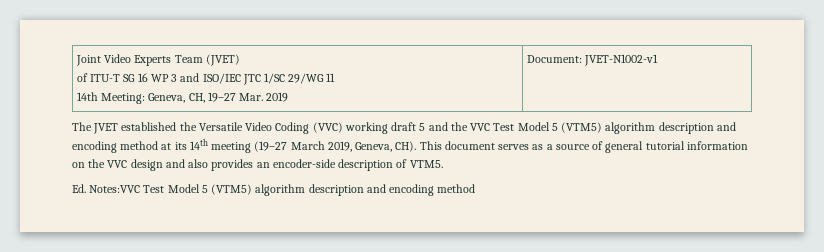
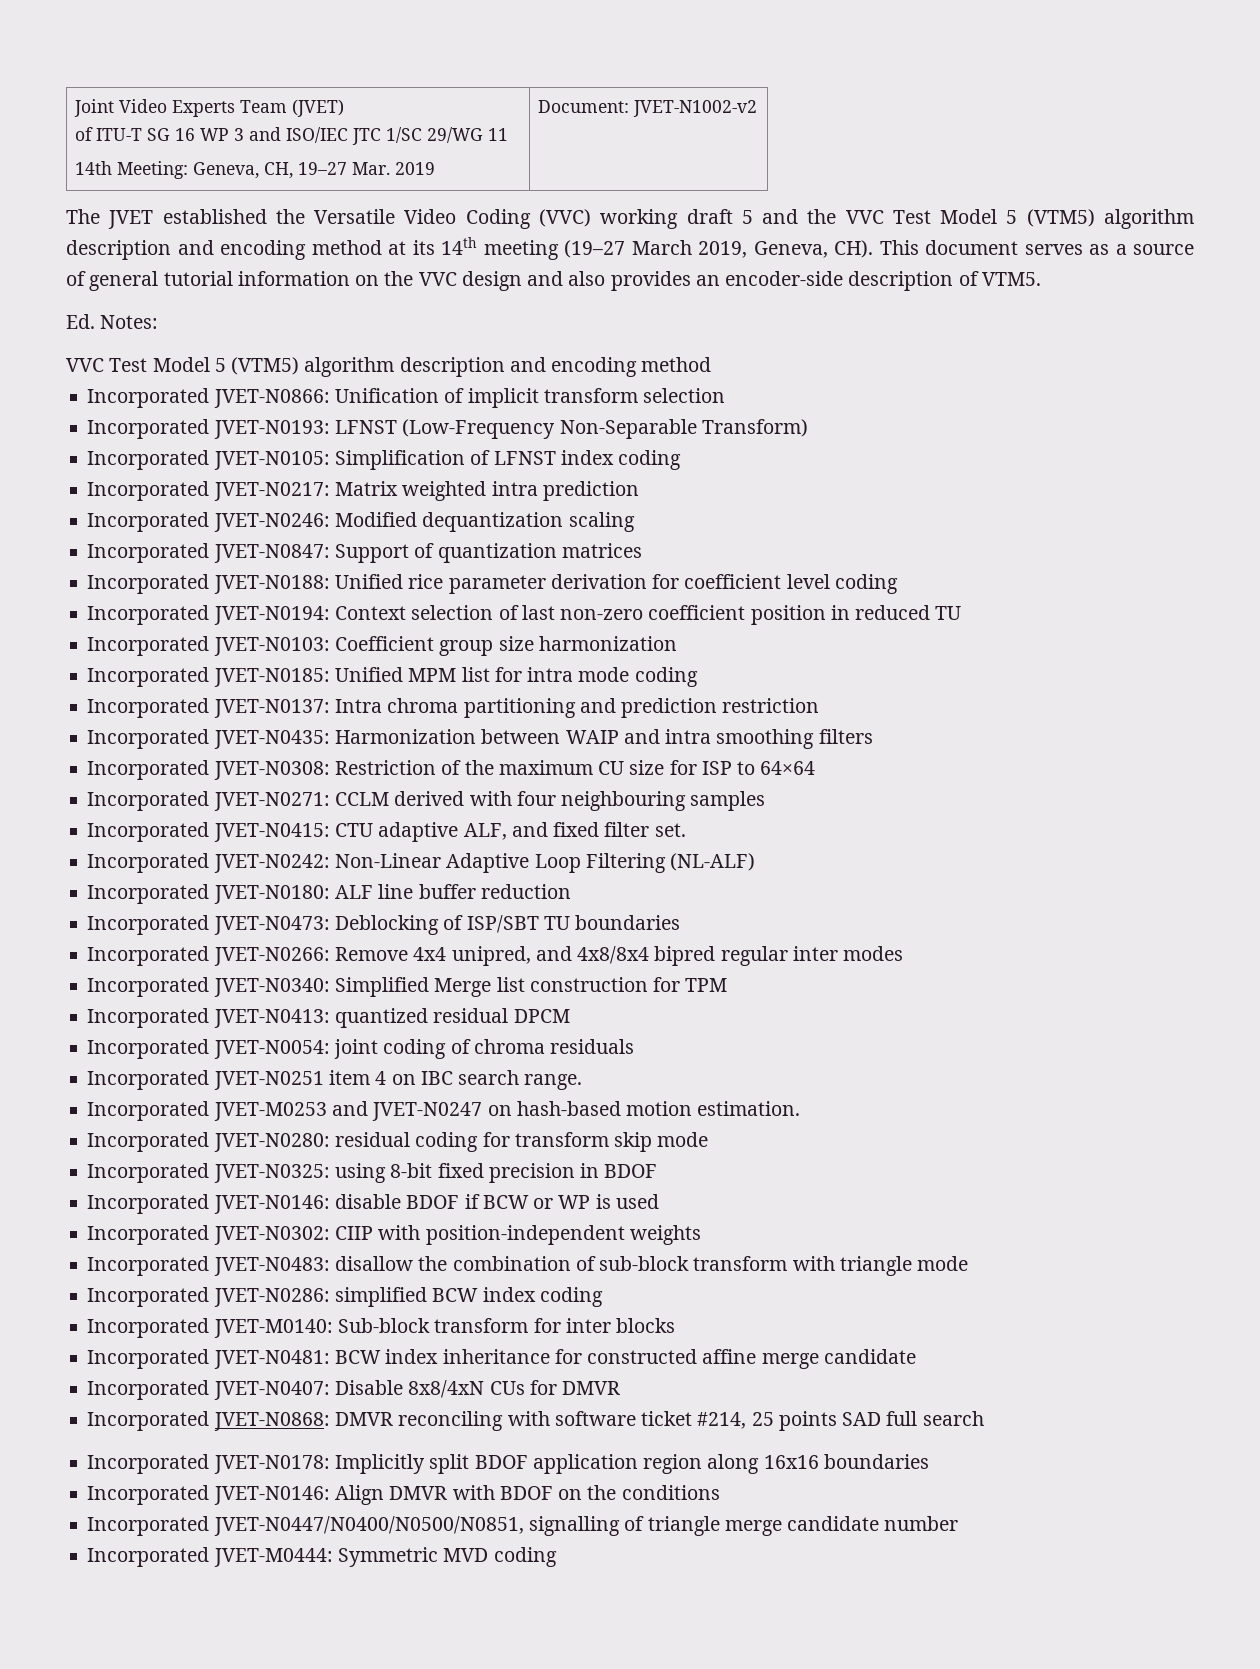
[584,54,659,66] JVET-N1002-v1 -> [632,100,757,117] JVET-N1002-v2
[89,184,476,196] Notes:VVC Test Model 5 (VTM5) algorithm description and encoding method -> [100,315,159,329] [66,357,712,377] [87,388,726,408] [87,419,808,439] [87,450,682,470] [87,481,639,501] [87,512,635,532] [87,543,642,563] [87,574,898,594] [87,605,962,625] [87,636,677,656] [87,667,698,687] [87,698,820,718] [87,729,873,749] [87,760,816,780] [87,791,766,811] [87,822,686,842] [87,853,756,873] [87,884,571,904] [87,915,681,935] [87,946,904,966] [87,977,728,997] [87,1008,570,1028] [87,1039,635,1059] [87,1070,583,1090] [87,1101,801,1121] [87,1132,709,1152] [87,1163,658,1183] [87,1194,659,1214] [87,1225,701,1245] [87,1256,969,1276] [87,1287,603,1307] [87,1318,676,1338] [87,1349,916,1369] [87,1380,621,1400] [87,1411,984,1431] [87,1454,929,1474] [87,1485,720,1505] [87,1516,959,1536] [87,1547,557,1567] Notes: // VVC Test Model 5 (VTM5) algorithm description and encoding method // Incorporated JVET-N0866: Unification of implicit transform selection // Incorporated JVET-N0193: LFNST (Low-Frequency Non-Separable Transform) // Incorporated JVET-N0105: Simplification of LFNST index coding // Incorporated JVET-N0217: Matrix weighted intra prediction // Incorporated JVET-N0246: Modified dequantization scaling // Incorporated JVET-N0847: Support of quantization matrices // Incorporated JVET-N0188: Unified rice parameter derivation for coefficient level coding // Incorporated JVET-N0194: Context selection of last non-zero coefficient position in reduced TU // Incorporated JVET-N0103: Coefficient group size harmonization // Incorporated JVET-N0185: Unified MPM list for intra mode coding // Incorporated JVET-N0137: Intra chroma partitioning and prediction restriction // Incorporated JVET-N0435: Harmonization between WAIP and intra smoothing filters // Incorporated JVET-N0308: Restriction of the maximum CU size for ISP to 64×64 // Incorporated JVET-N0271: CCLM derived with four neighbouring samples // Incorporated JVET-N0415: CTU adaptive ALF, and fixed filter set. // Incorporated JVET-N0242: Non-Linear Adaptive Loop Filtering (NL-ALF) // Incorporated JVET-N0180: ALF line buffer reduction // Incorporated JVET-N0473: Deblocking of ISP/SBT TU boundaries // Incorporated JVET-N0266: Remove 4x4 unipred, and 4x8/8x4 bipred regular inter modes // Incorporated JVET-N0340: Simplified Merge list construction for TPM // Incorporated JVET-N0413: quantized residual DPCM // Incorporated JVET-N0054: joint coding of chroma residuals // Incorporated JVET-N0251 item 4 on IBC search range. // Incorporated JVET-M0253 and JVET-N0247 on hash-based motion estimation. // Incorporated JVET-N0280: residual coding for transform skip mode // Incorporated JVET-N0325: using 8-bit fixed precision in BDOF // Incorporated JVET-N0146: disable BDOF if BCW or WP is used // Incorporated JVET-N0302: CIIP with position-independent weights // Incorporated JVET-N0483: disallow the combination of sub-block transform with triangle mode // Incorporated JVET-N0286: simplified BCW index coding // Incorporated JVET-M0140: Sub-block transform for inter blocks // Incorporated JVET-N0481: BCW index inheritance for constructed affine merge candidate // Incorporated JVET-N0407: Disable 8x8/4xN CUs for DMVR // Incorporated JVET-N0868: DMVR reconciling with software ticket #214, 25 points SAD full search // Incorporated JVET-N0178: Implicitly split BDOF application region along 16x16 boundaries // Incorporated JVET-N0146: Align DMVR with BDOF on the conditions // Incorporated JVET-N0447/N0400/N0500/N0851, signalling of triangle merge candidate number // Incorporated JVET-M0444: Symmetric MVD coding

